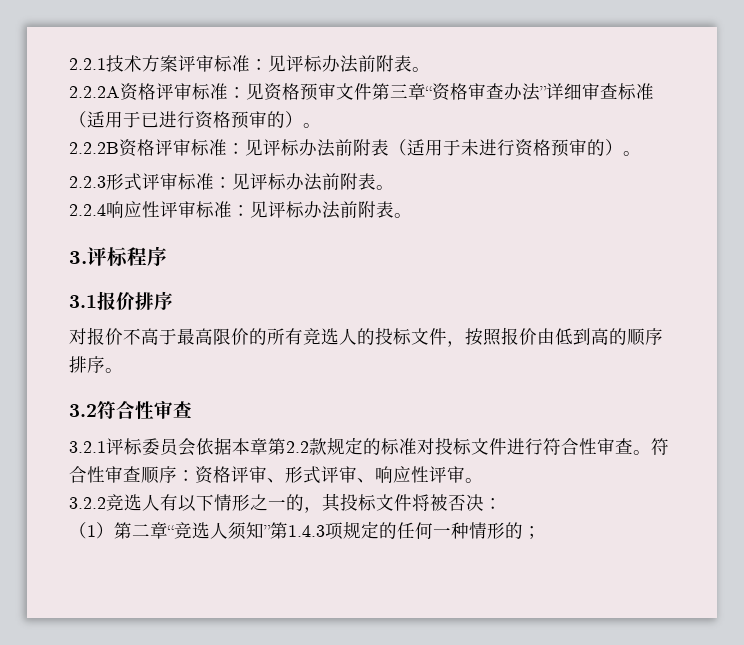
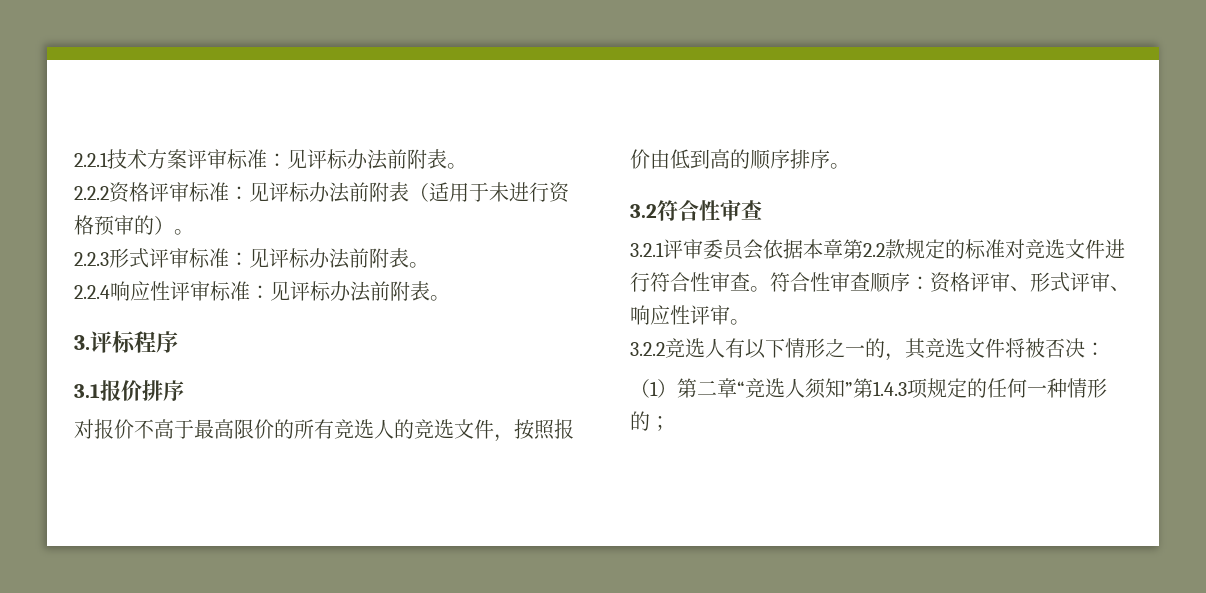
[69,83,654,101] [69,111,321,129] [69,142,119,154] 2.2.2A资格评审标准：见资格预审文件第三章“资格审查办法”详细审查标准（适用于已进行资格预审的）。 // 2.2.2B -> [74,186,109,200] 2.2.2
[375,327,411,345] 投标 -> [414,419,454,439] 竞选
[124,438,142,455] 标 -> [683,239,703,259] 审
[435,437,471,455] 投标 -> [1025,239,1065,259] 竞选
[340,493,376,511] 投标 -> [925,338,965,358] 竞选

